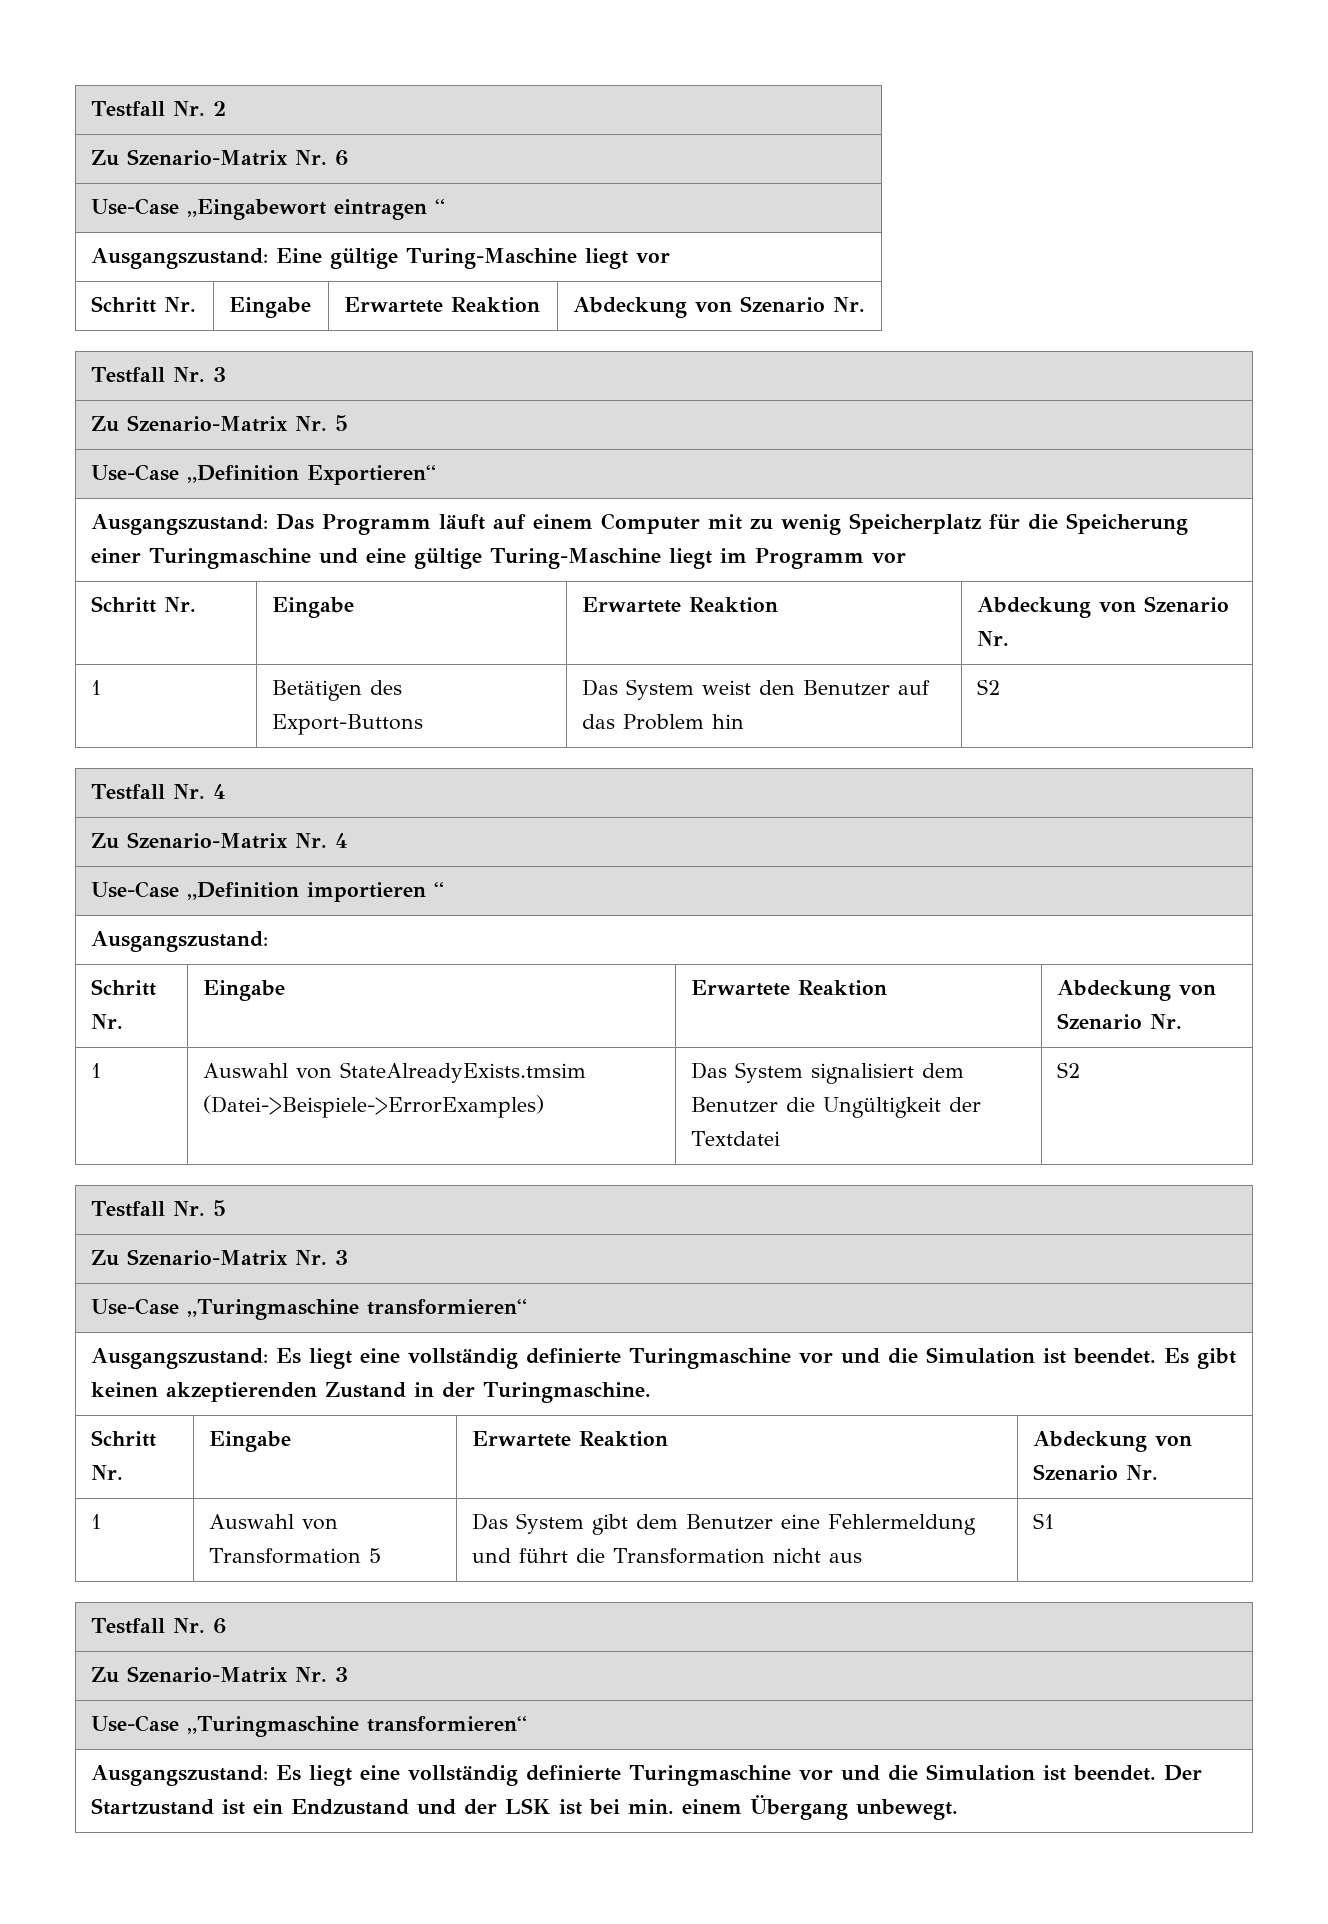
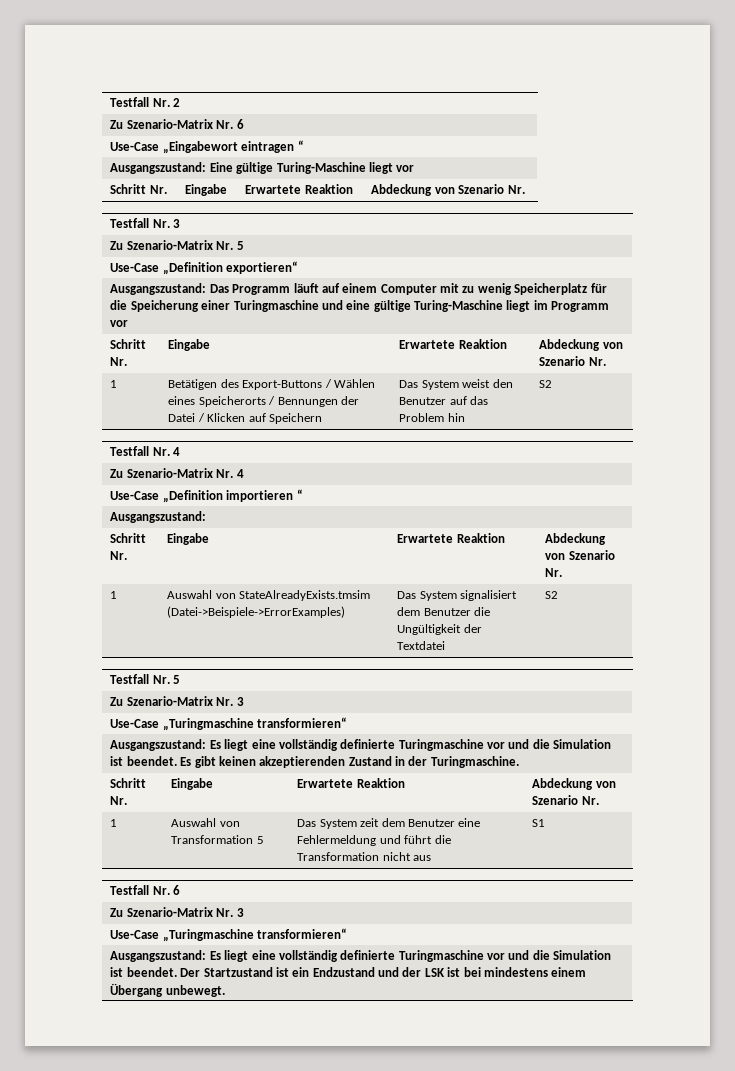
[307,465,437,485] Exportieren“ -> [226,261,299,274] exportieren“
(424, 724) none -> [324,379,375,388] [168,396,359,407] [168,413,322,424] / Wählen eines Speicherorts / Bennungen der Datei / Klicken auf Speichern
[592,1514,629,1535] gibt -> [360,818,380,827] zeit
[628,1799,675,1814] min. -> [483,967,548,977] mindestens

